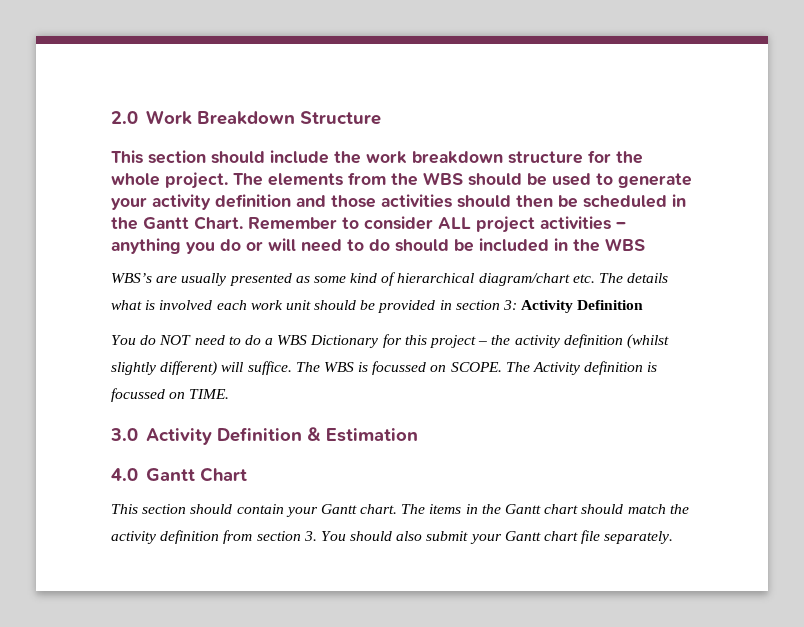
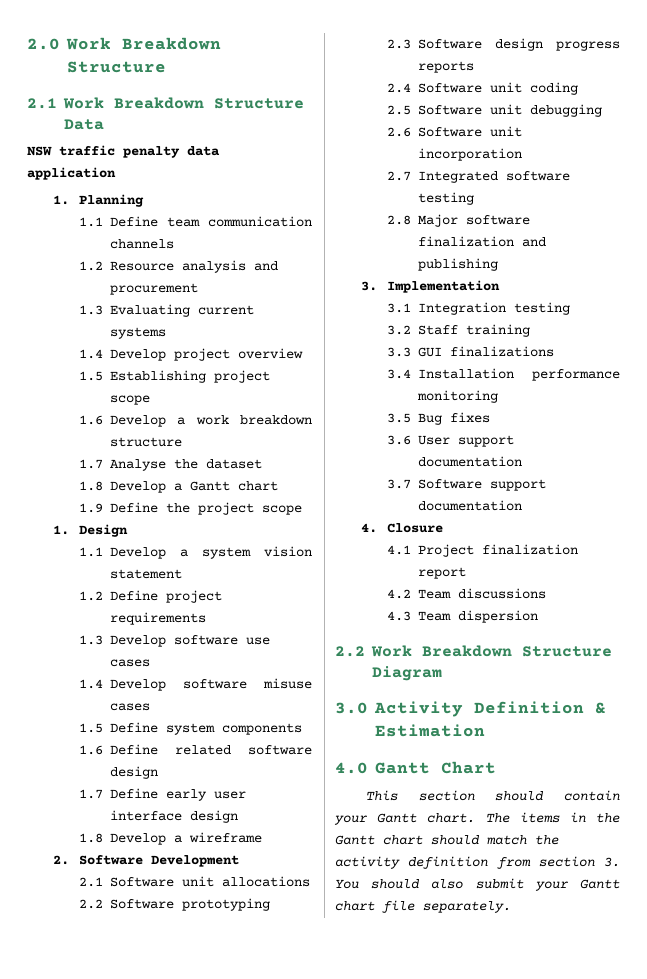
[111,150,643,164] [111,172,692,189] [111,194,686,210] [111,216,626,233] [111,238,645,254] [111,272,669,286] [111,300,644,313] [111,334,669,349] [111,361,658,376] [111,388,230,402] This section should include the work breakdown structure for the whole project. The elements from the WBS should be used to generate your activity definition and those activities should then be scheduled in the Gantt Chart. Remember to consider ALL project activities – anything you do or will need to do should be included in the WBS // WBS’s are usually presented as some kind of hierarchical diagram/chart etc. The details what is involved each work unit should be provided in section 3: Activity Definition // You do NOT need to do a WBS Dictionary for this project – the activity definition (whilst slightly different) will suffice. The WBS is focussed on SCOPE. The Activity definition is focussed on TIME. -> [27,97,304,109] [64,119,104,130] [27,145,220,158] [27,167,116,180] [53,194,145,207] [79,216,312,227] [110,239,175,249] [79,260,279,273] [110,283,199,295] [79,304,255,317] [110,327,167,339] [79,348,304,361] [79,370,271,383] [110,395,151,405] [79,415,312,427] [110,437,183,447] [79,459,263,471] [79,481,279,493] [79,502,303,515] [53,524,129,537] [79,546,312,559] [110,569,183,579] [79,590,223,603] [110,612,207,625] [79,635,271,647] [110,659,151,667] [79,678,312,691] [110,703,151,711] [79,722,303,735] [79,744,312,755] [110,766,159,779] [79,788,247,801] [110,810,239,823] [79,832,263,845] [53,855,240,867] [79,876,311,887] [79,898,271,911] [387,38,620,51] [418,61,475,73] [387,82,579,95] [387,104,603,117] [387,126,523,137] [418,148,523,161] [387,171,571,183] [418,192,475,205] [387,214,531,227] [418,236,547,247] [418,258,499,271] [361,280,501,293] [387,302,571,315] [387,324,531,337] [387,346,555,357] [387,368,620,381] [417,390,499,403] [387,412,491,425] [387,435,515,447] [418,456,523,467] [387,479,547,491] [418,500,523,511] [361,523,444,533] [387,544,579,557] [418,567,467,579] [387,588,547,599] [387,610,539,623] [335,645,612,657] [372,666,442,681] 2.1 Work Breakdown Structure Data // NSW traffic penalty data application // 1. Planning // 1.1 Define team communication channels // 1.2 Resource analysis and procurement // 1.3 Evaluating current systems // 1.4 Develop project overview // 1.5 Establishing project scope // 1.6 Develop a work breakdown structure // 1.7 Analyse the dataset // 1.8 Develop a Gantt chart // 1.9 Define the project scope // 1. Design // 1.1 Develop a system vision statement // 1.2 Define project requirements // 1.3 Develop software use cases // 1.4 Develop software misuse cases // 1.5 Define system components // 1.6 Define related software design // 1.7 Define early user interface design // 1.8 Develop a wireframe // 2. Software Development // 2.1 Software unit allocations // 2.2 Software prototyping // 2.3 Software design progress reports // 2.4 Software unit coding // 2.5 Software unit debugging // 2.6 Software unit incorporation // 2.7 Integrated software testing // 2.8 Major software finalization and publishing // 3. Implementation // 3.1 Integration testing // 3.2 Staff training // 3.3 GUI finalizations // 3.4 Installation performance monitoring // 3.5 Bug fixes // 3.6 User support documentation // 3.7 Software support documentation // 4. Closure // 4.1 Project finalization report // 4.2 Team discussions // 4.3 Team dispersion // 2.2 Work Breakdown Structure Diagram

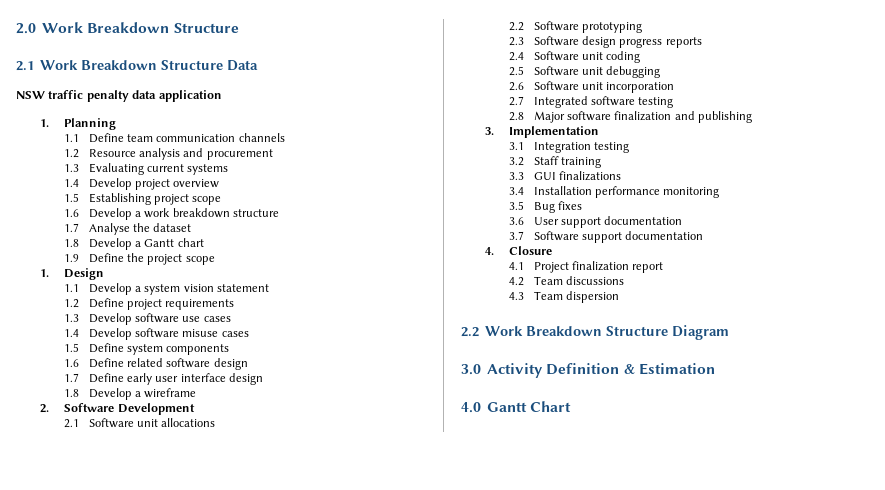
[365,790,620,801] [334,812,620,825] [335,835,559,845] [335,856,620,869] [335,878,620,891] [335,900,511,913] // This section should contain your Gantt chart. The items in the Gantt chart should match the activity definition from section 3. You should also submit your Gantt chart file separately. -> (572, 406) none

